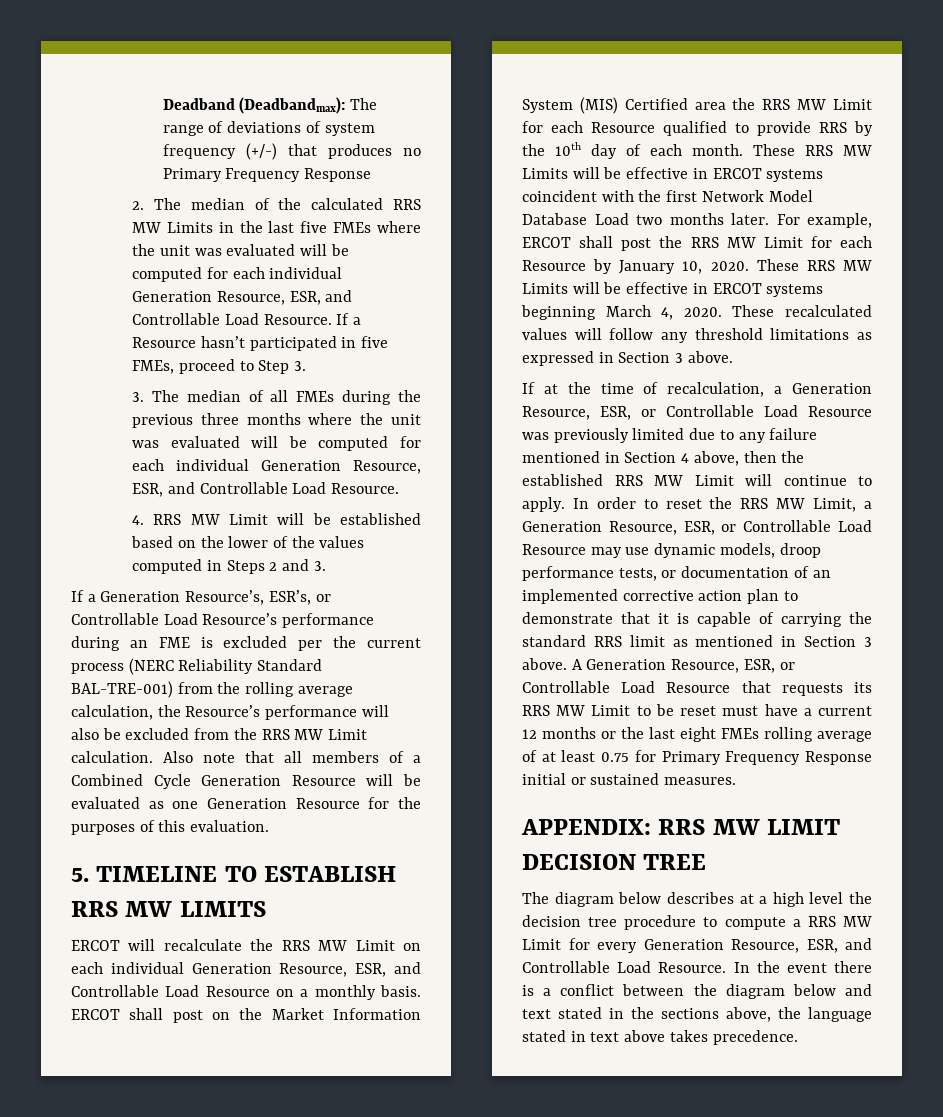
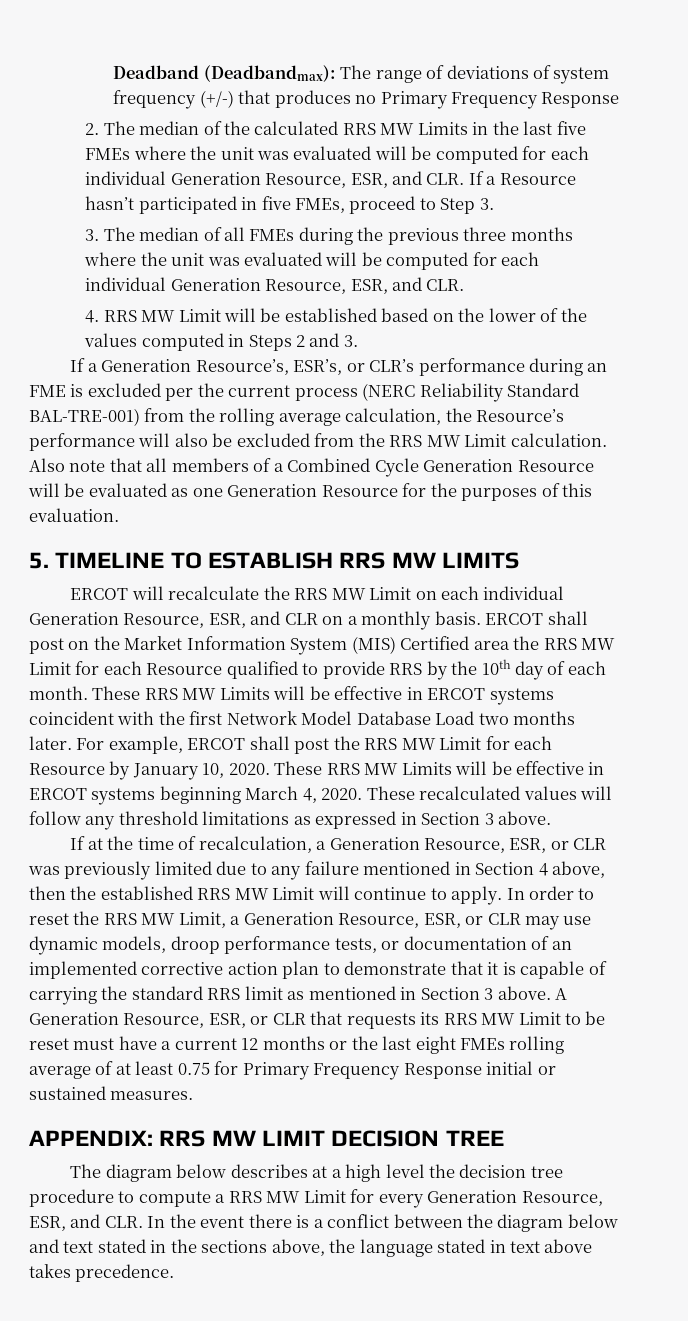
[132,313,332,325] Controllable Load Resource. -> [426,173,465,185] CLR.
[199,482,399,494] Controllable Load Resource. -> [426,279,465,291] CLR.
[71,613,278,625] Controllable Load Resource’s -> [369,359,415,372] CLR’s
[71,985,270,997] Controllable Load Resource -> [284,613,318,625] CLR
[666,405,872,417] Controllable Load Resource -> [573,838,607,850] CLR
[743,520,872,532] [522,544,586,555] Controllable Load Resource -> [487,913,521,925] CLR
[522,681,731,693] Controllable Load Resource -> [272,1013,306,1025] CLR
[522,961,727,973] Controllable Load Resource. -> [104,1216,143,1228] CLR.

